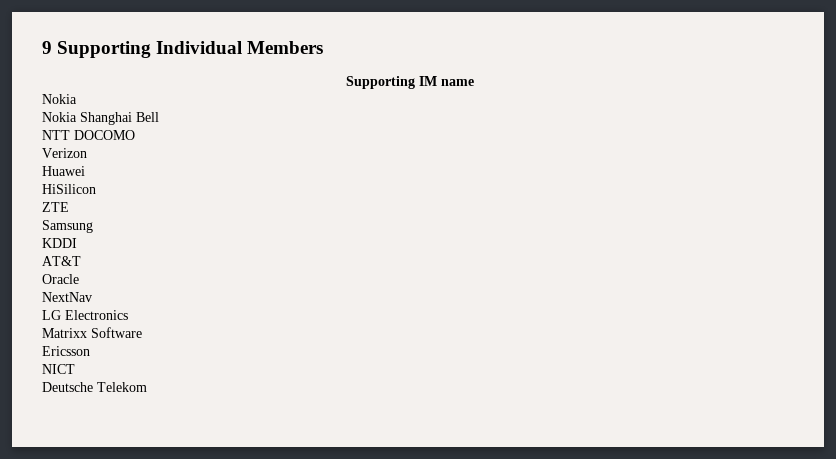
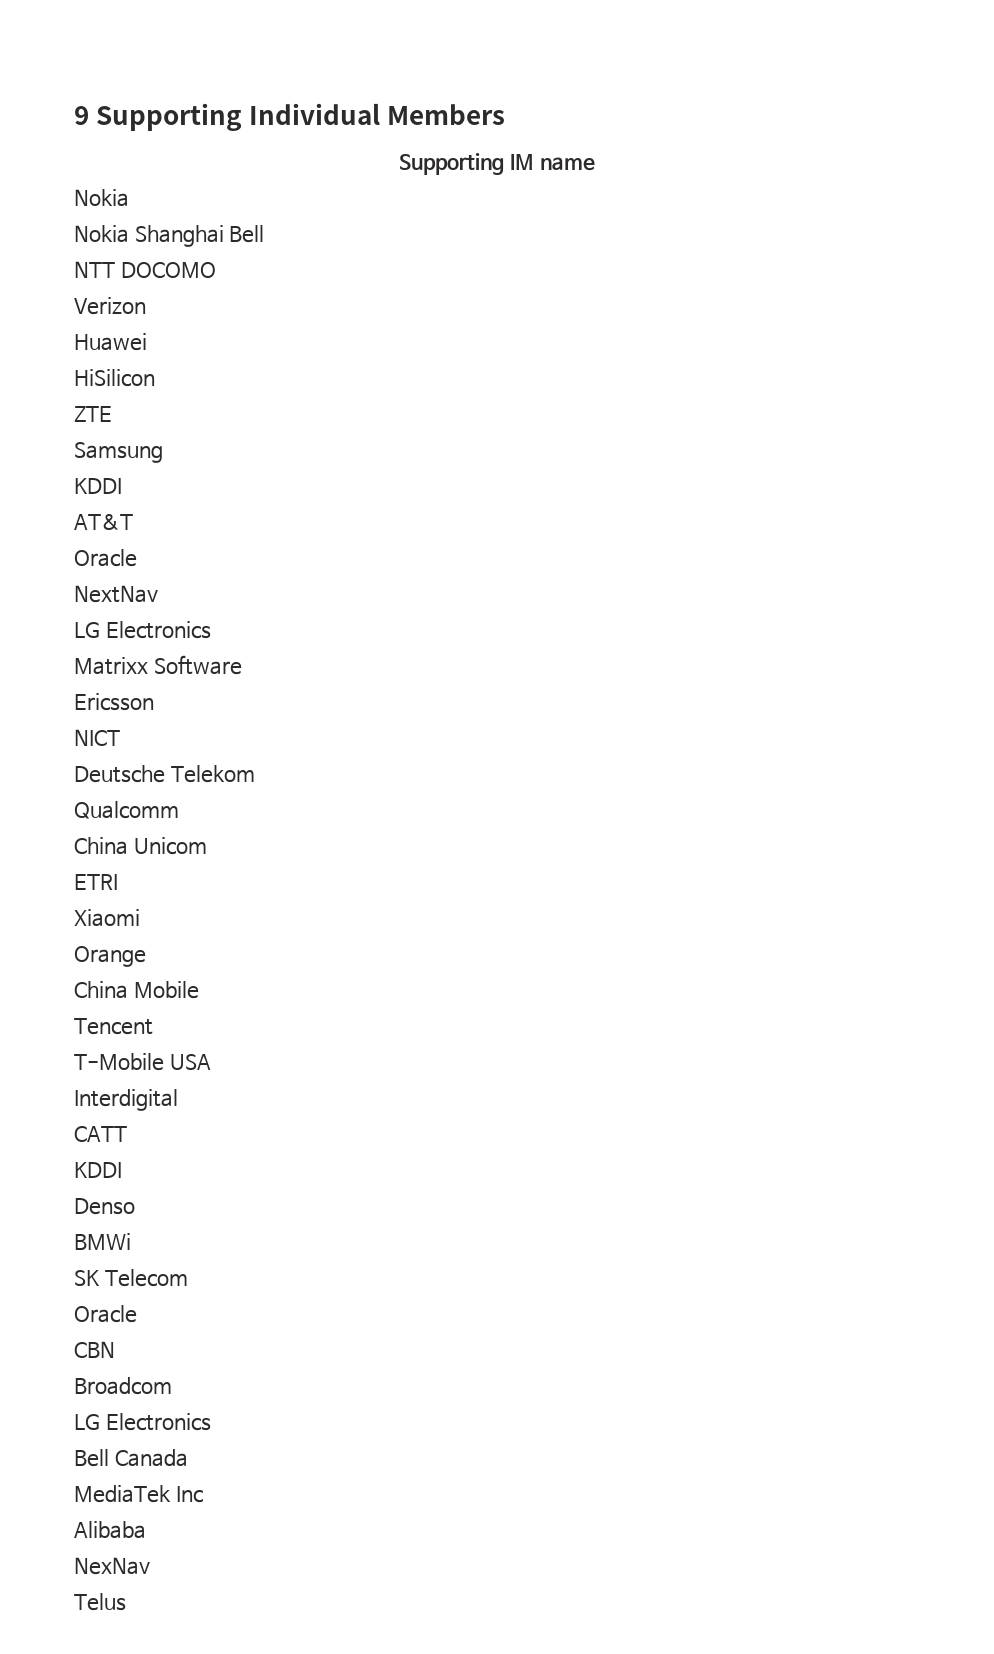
(147, 387) none -> [74,801,179,819] [74,837,207,855] [74,874,118,890] [74,909,140,927] [74,946,146,967] [74,981,199,999] [74,1018,153,1035] [74,1053,211,1071] [74,1089,178,1111] [74,1126,127,1142] [74,1162,122,1178] [74,1198,135,1215] [74,1233,131,1250] [74,1269,188,1287] [74,1305,137,1323] [74,1341,115,1358] [74,1377,172,1395] [74,1413,211,1431] [74,1449,188,1467] [74,1485,203,1503] [74,1521,146,1539] [74,1557,150,1575] [74,1593,126,1611] // Qualcomm // China Unicom // ETRI // Xiaomi // Orange // China Mobile // Tencent // T-Mobile USA // Interdigital // CATT // KDDI // Denso // BMWi // SK Telecom // Oracle // CBN // Broadcom // LG Electronics // Bell Canada // MediaTek Inc // Alibaba // NexNav // Telus

